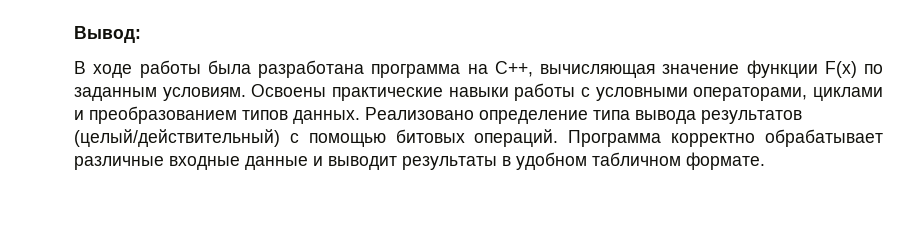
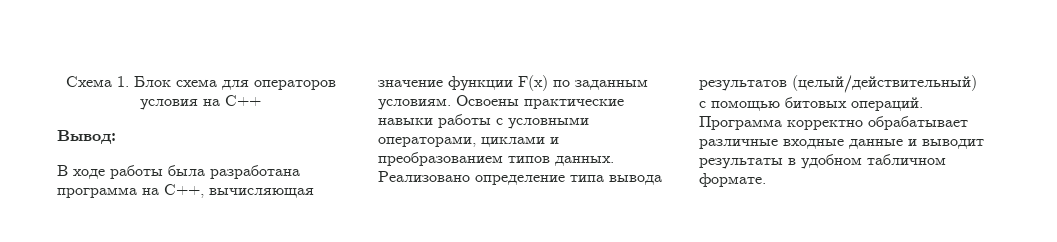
(74, 34) none -> [65,76,336,90] [140,95,261,110] Схема 1. Блок схема для операторов условия на С++ //

